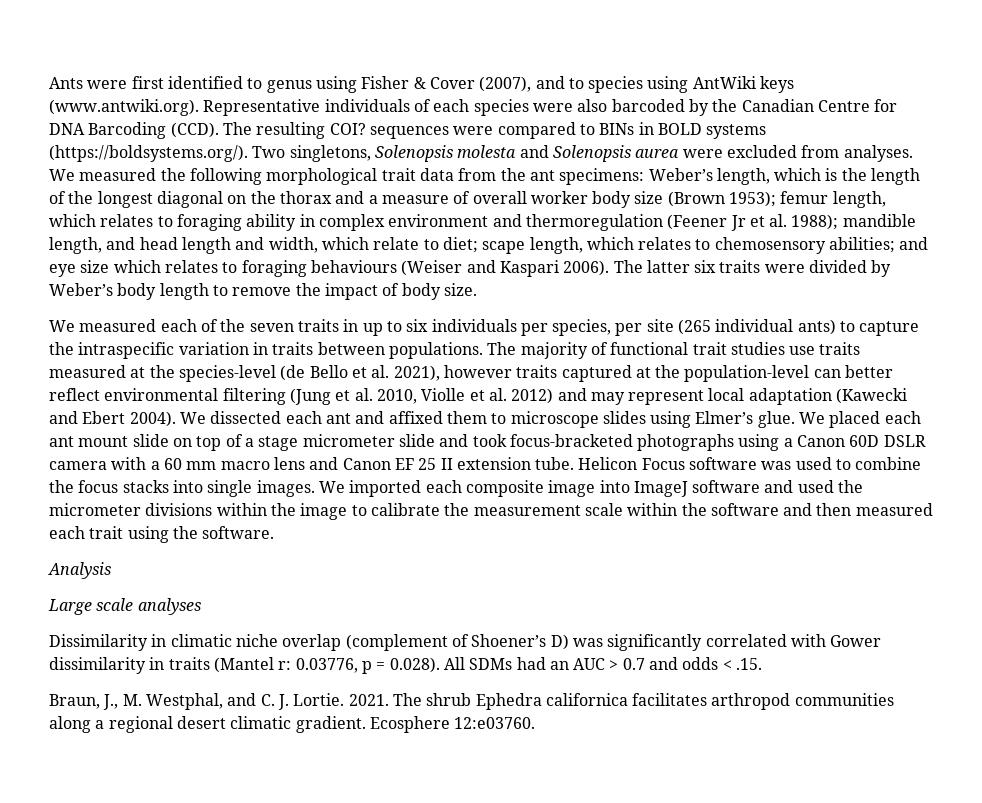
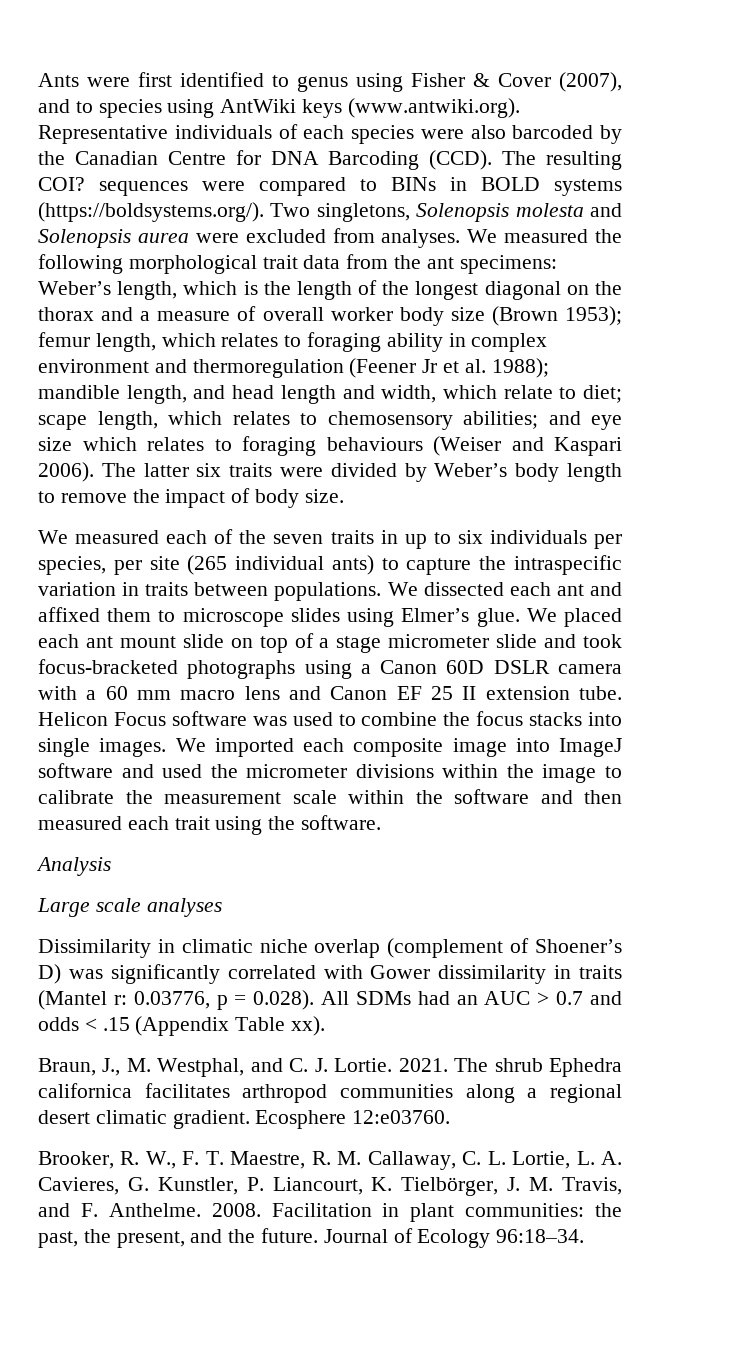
[487,342,861,359] [49,365,894,382] [49,388,908,405] [49,411,176,427] The majority of functional trait studies use traits measured at the species-level (de Bello et al. 2021), however traits captured at the population-level can better reflect environmental filtering (Jung et al. 2010, Violle et al. 2012) and may represent local adaptation (Kawecki and Ebert 2004). -> (382, 591) none
[736,658,763,670] .15. -> [102,1016,326,1036] .15 (Appendix Table xx).
(536, 723) none -> [38,1151,622,1170] [38,1177,623,1196] [38,1203,622,1222] [38,1228,585,1248] // Brooker, R. W., F. T. Maestre, R. M. Callaway, C. L. Lortie, L. A. Cavieres, G. Kunstler, P. Liancourt, K. Tielbörger, J. M. Travis, and F. Anthelme. 2008. Facilitation in plant communities: the past, the present, and the future. Journal of Ecology 96:18–34.

